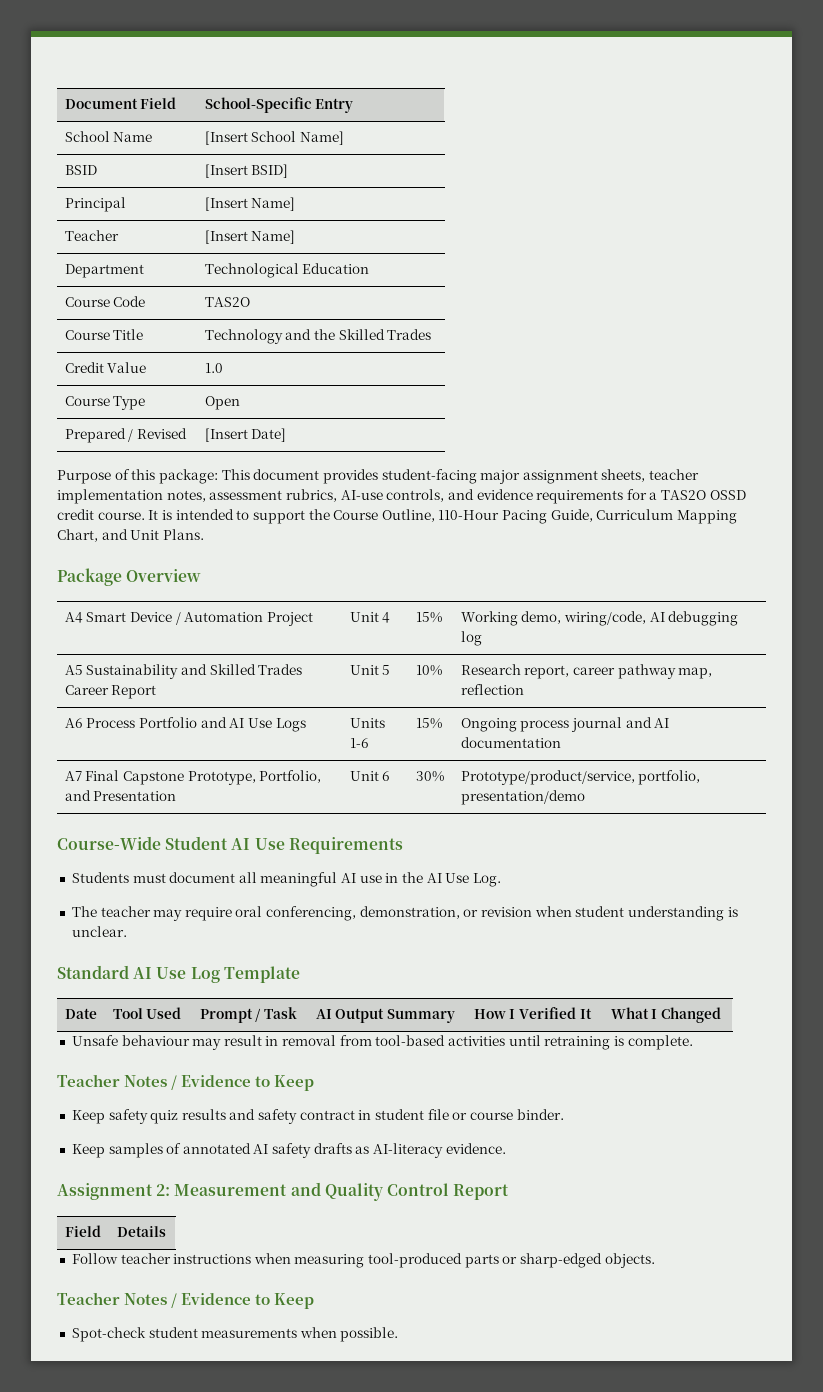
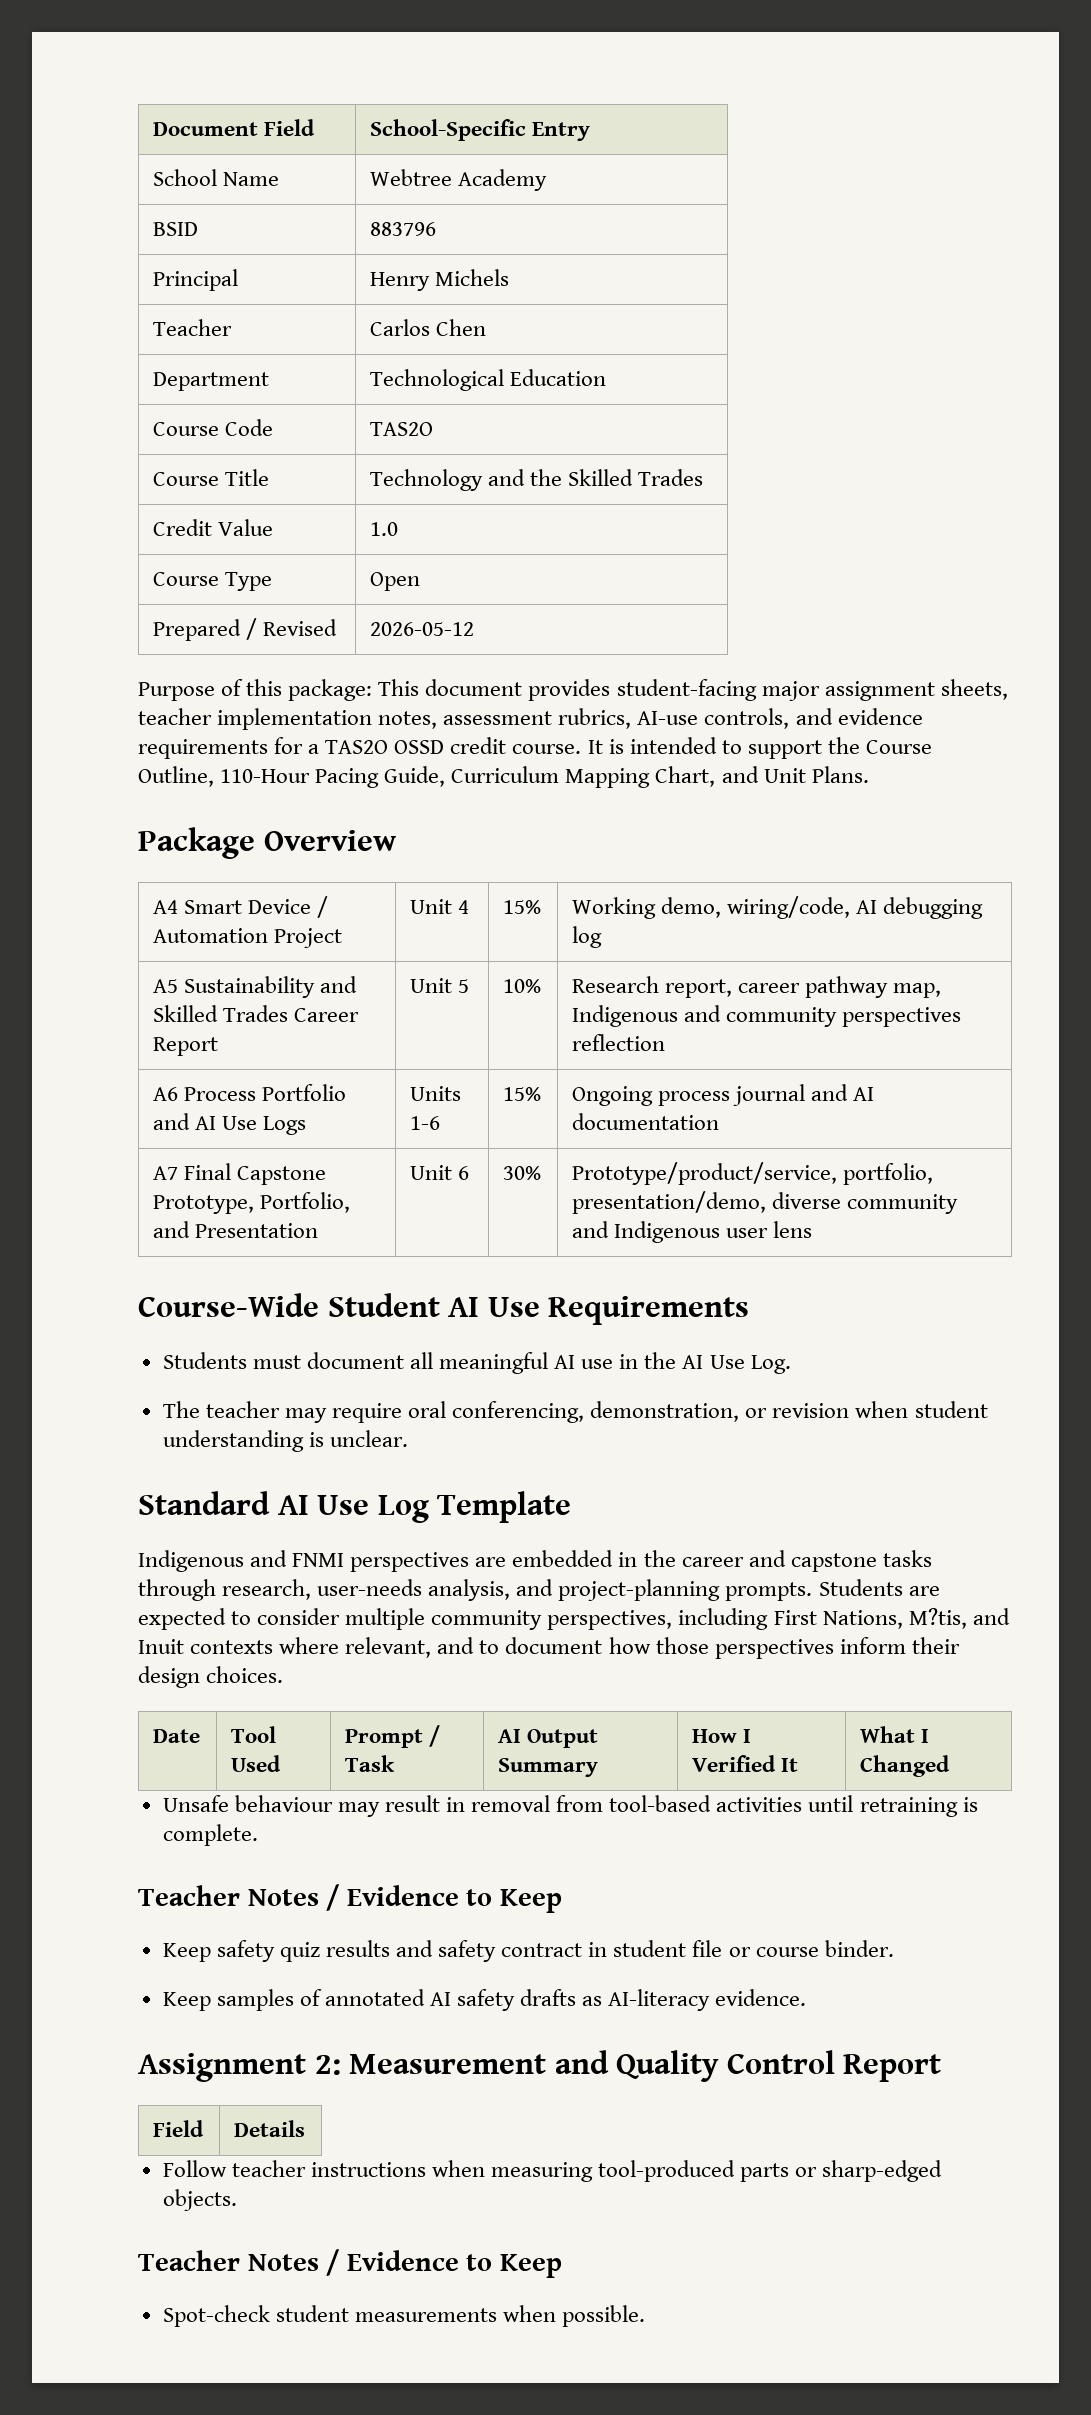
[204,131,345,145] [Insert School Name] -> [370,169,548,191] Webtree Academy
[204,164,289,178] [Insert BSID] -> [370,222,437,236] 883796
[204,197,296,211] [Insert Name] -> [370,269,510,291] Henry Michels
[204,230,296,244] [Insert Name] -> [370,319,487,336] Carlos Chen
[204,428,287,442] [Insert Date] -> [370,622,475,636] 2026-05-12
(713, 673) none -> [572,1005,962,1027] Indigenous and community perspectives
[460,790,585,805] presentation/demo -> [572,1191,959,1214] [572,1221,813,1243] presentation/demo, diverse community and Indigenous user lens
(300, 974) none -> [138,1550,932,1572] [138,1579,940,1601] [138,1608,1010,1630] [138,1637,960,1659] [138,1666,284,1688] // Indigenous and FNMI perspectives are embedded in the career and capstone tasks through research, user-needs analysis, and project-planning prompts. Students are expected to consider multiple community perspectives, including First Nations, M?tis, and Inuit contexts where relevant, and to document how those perspectives inform their design choices.

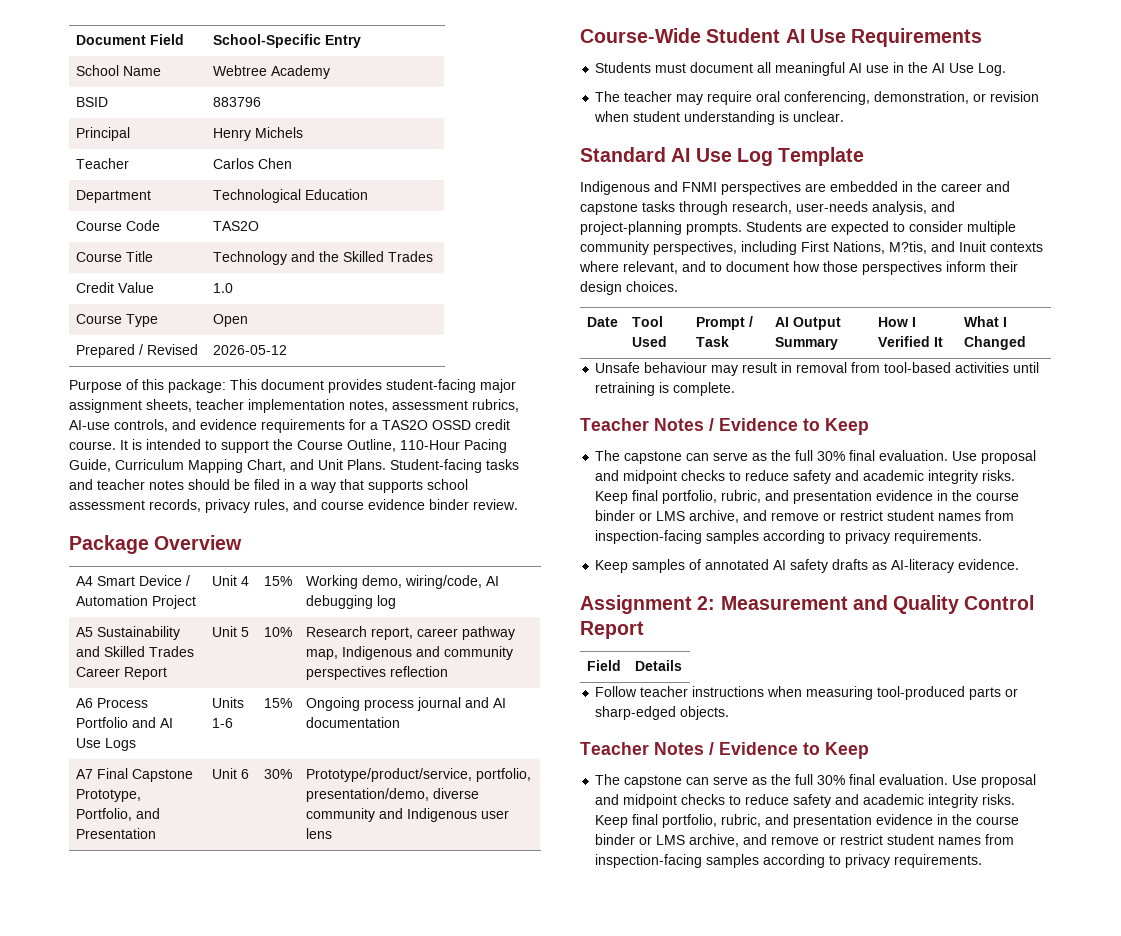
(869, 774) none -> [390,459,519,473] [69,479,468,493] [69,499,518,513] Student-facing tasks and teacher notes should be filed in a way that supports school assessment records, privacy rules, and course evidence binder review.
[162,1940,894,1962] Keep safety quiz results and safety contract in student file or course binder. -> [595,450,1037,464] [595,470,1016,484] [595,490,1020,504] [595,510,1015,523] [595,530,983,544] The capstone can serve as the full 30% final evaluation. Use proposal and midpoint checks to reduce safety and academic integrity risks. Keep final portfolio, rubric, and presentation evidence in the course binder or LMS archive, and remove or restrict student names from inspection-facing samples according to privacy requirements.
[162,2305,646,2327] Spot-check student measurements when possible. -> [595,774,1037,788] [595,794,1016,808] [595,814,1020,828] [595,834,1015,847] [595,854,983,868] The capstone can serve as the full 30% final evaluation. Use proposal and midpoint checks to reduce safety and academic integrity risks. Keep final portfolio, rubric, and presentation evidence in the course binder or LMS archive, and remove or restrict student names from inspection-facing samples according to privacy requirements.

